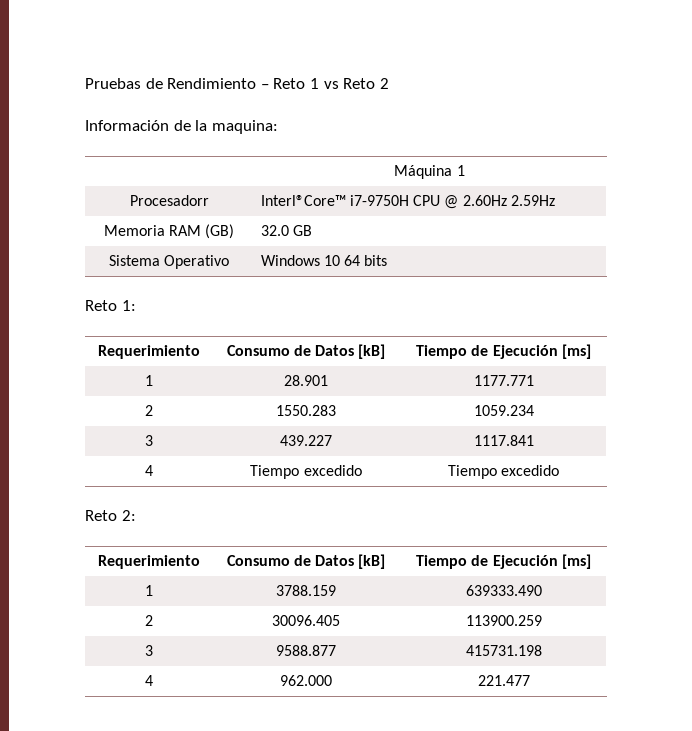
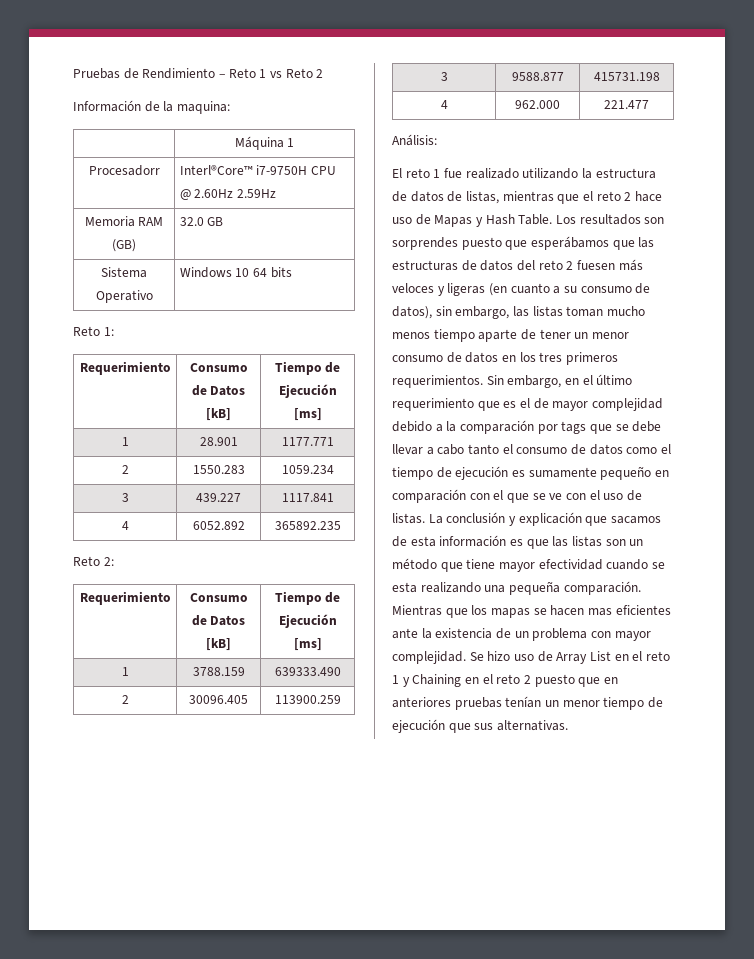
[250,465,362,479] [447,465,560,479] Tiempo excedido | Tiempo excedido -> [192,521,245,530] [274,521,341,530] 6052.892 | 365892.235
(530, 680) none -> [392,134,437,146] [392,168,656,179] [392,191,662,204] [392,214,665,227] [392,236,655,250] [392,259,643,271] [392,283,651,296] [392,306,645,319] [392,329,629,342] [392,352,618,365] [392,374,633,388] [392,398,663,411] [392,420,662,434] [392,444,671,455] [392,466,669,480] [392,489,642,503] [392,512,661,526] [392,535,644,549] [392,558,665,572] [392,581,641,595] [392,605,671,618] [392,628,651,641] [392,651,670,664] [392,674,618,687] [392,696,663,710] [392,719,568,733] // Análisis: // El reto 1 fue realizado utilizando la estructura de datos de listas, mientras que el reto 2 hace uso de Mapas y Hash Table. Los resultados son sorprendes puesto que esperábamos que las estructuras de datos del reto 2 fuesen más veloces y ligeras (en cuanto a su consumo de datos), sin embargo, las listas toman mucho menos tiempo aparte de tener un menor consumo de datos en los tres primeros requerimientos. Sin embargo, en el último requerimiento que es el de mayor complejidad debido a la comparación por tags que se debe llevar a cabo tanto el consumo de datos como el tiempo de ejecución es sumamente pequeño en comparación con el que se ve con el uso de listas. La conclusión y explicación que sacamos de esta información es que las listas son un método que tiene mayor efectividad cuando se esta realizando una pequeña comparación. Mientras que los mapas se hacen mas eficientes ante la existencia de un problema con mayor complejidad. Se hizo uso de Array List en el reto 1 y Chaining en el reto 2 puesto que en anteriores pruebas tenían un menor tiempo de ejecución que sus alternativas.

